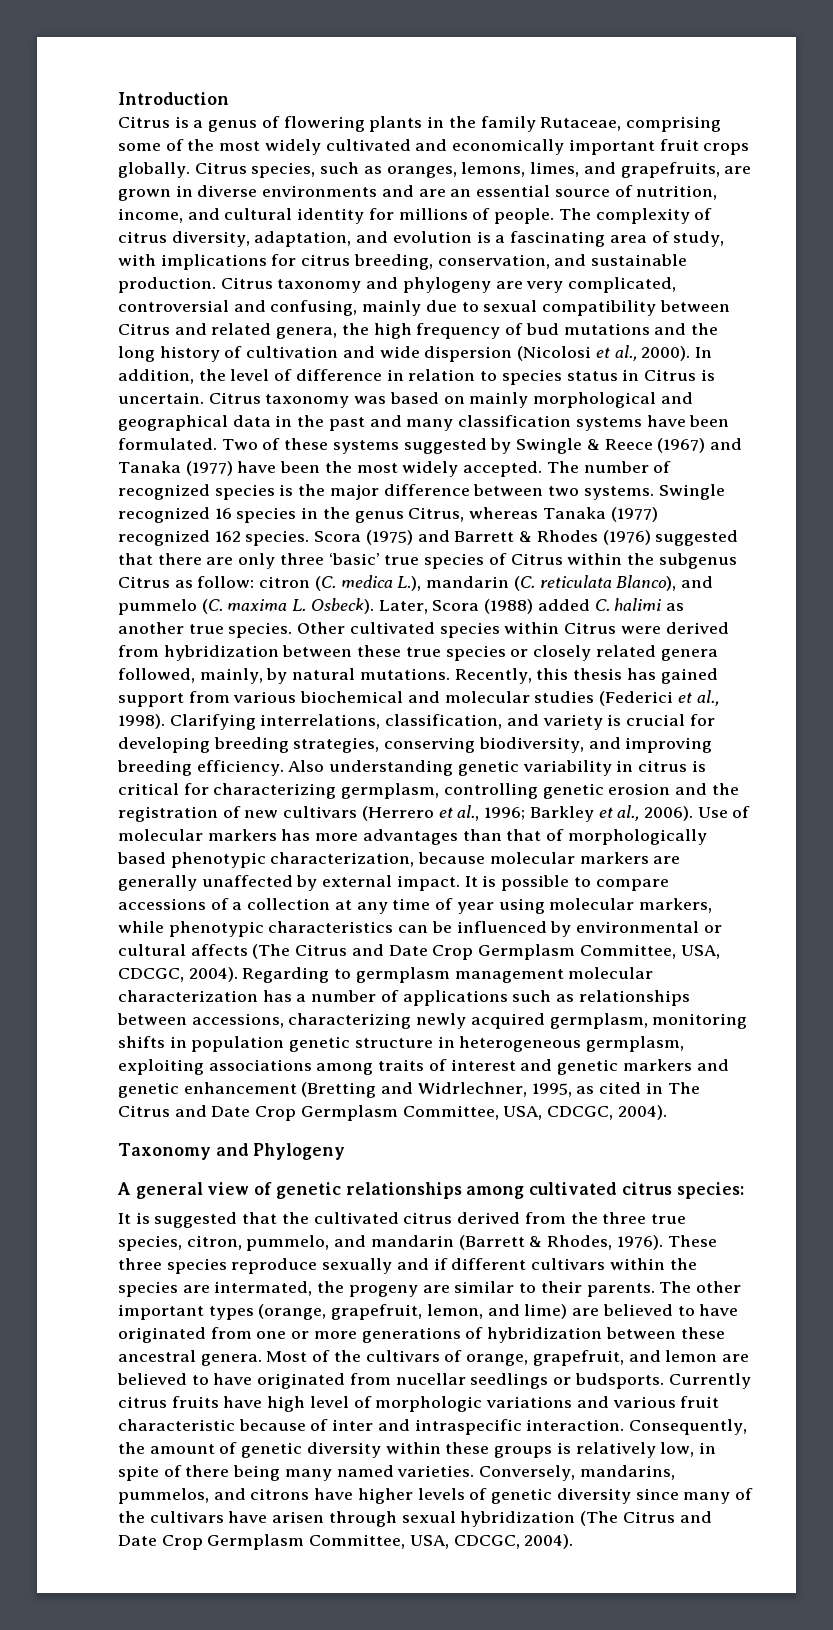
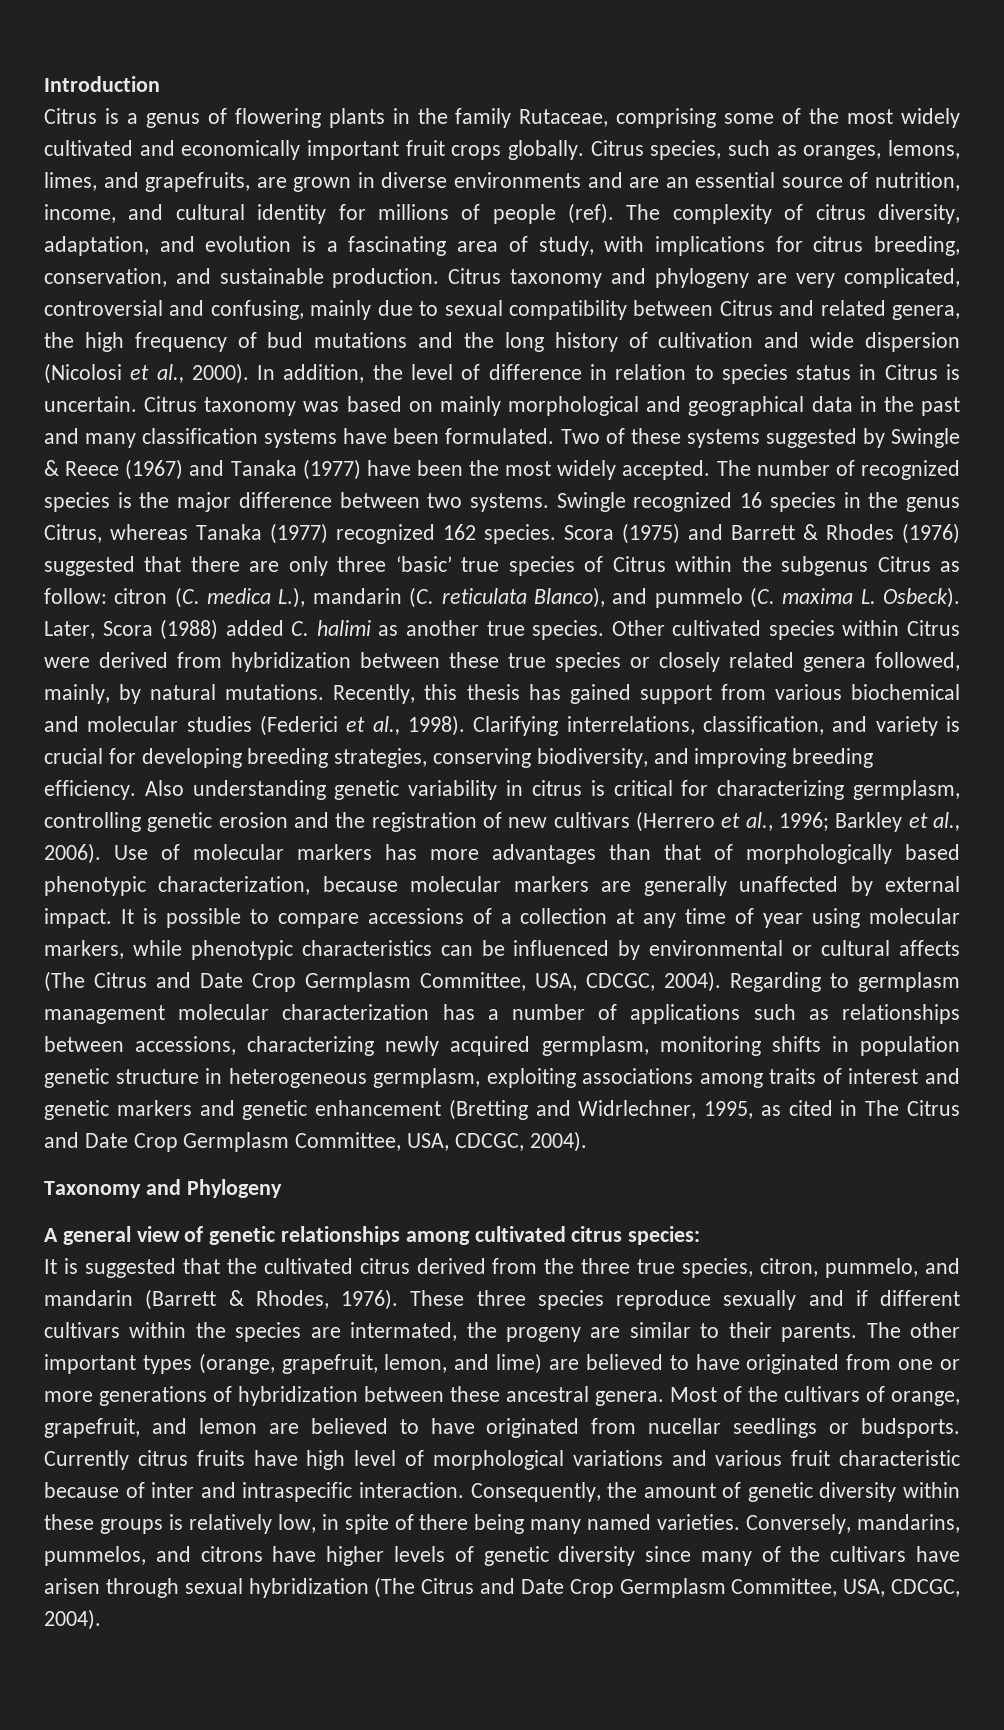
[494,208,555,224] people. -> [492,203,615,224] people (ref).
[375,1396,483,1412] morphologic -> [432,1450,564,1470] morphological

